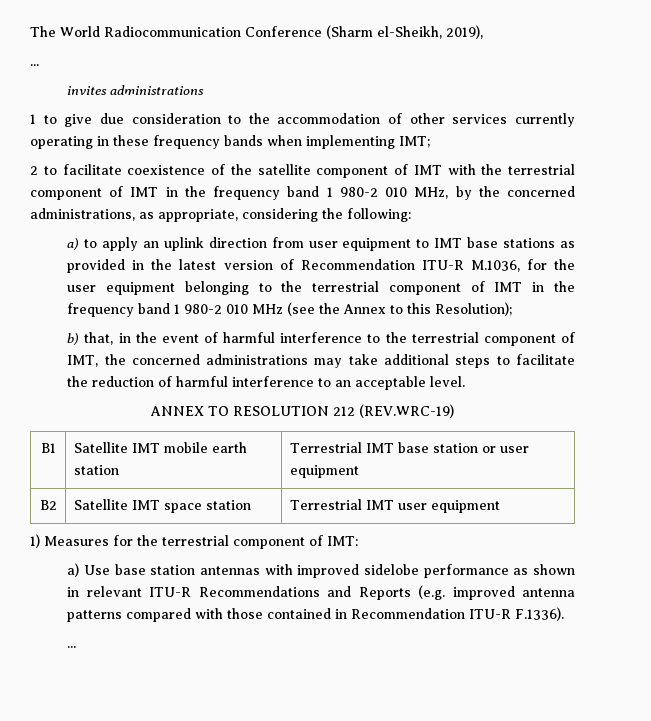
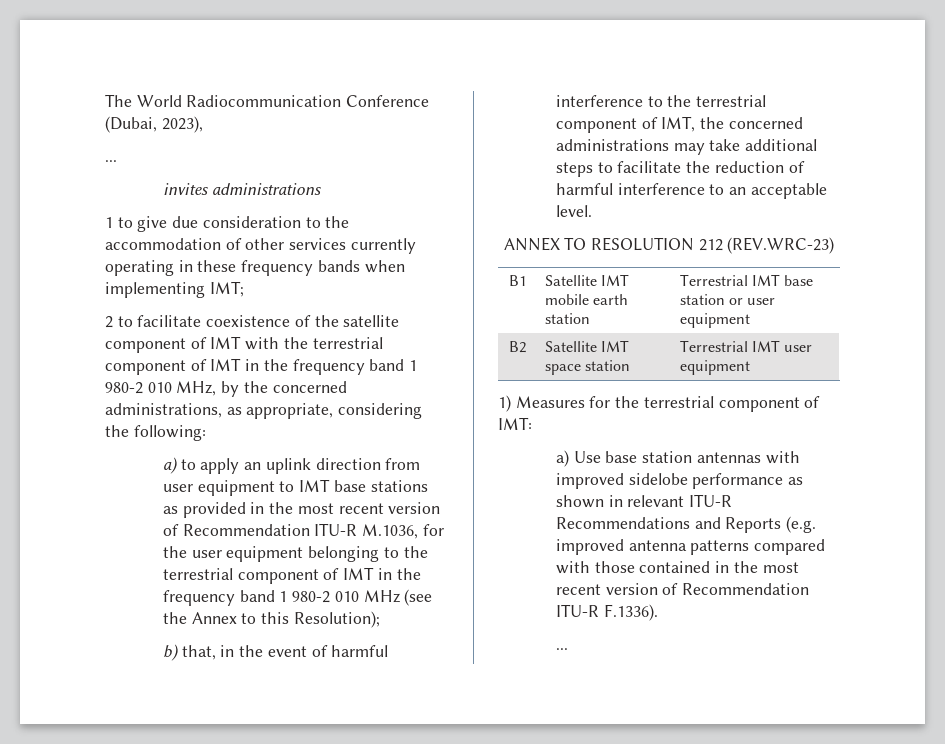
[326,25,483,39] (Sharm el-Sheikh, 2019), -> [105,116,203,133] (Dubai, 2023),
[179,259,217,270] latest -> [297,503,384,514] most recent
[359,404,454,418] (REV.WRC-19) -> [727,237,835,254] (REV.WRC-23)
(348, 614) none -> [733,561,799,573] [555,583,679,595] the most recent version of

